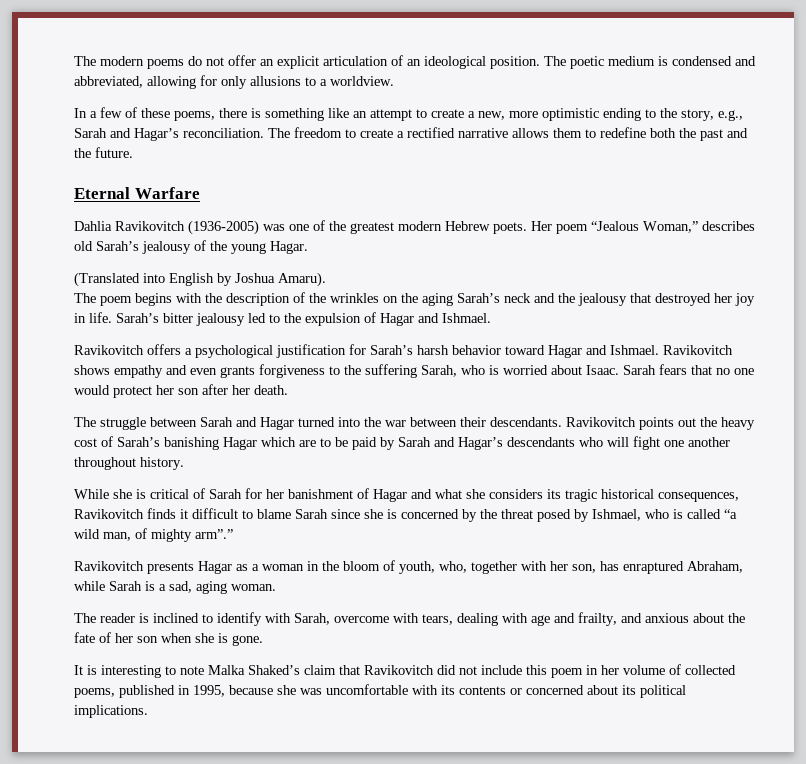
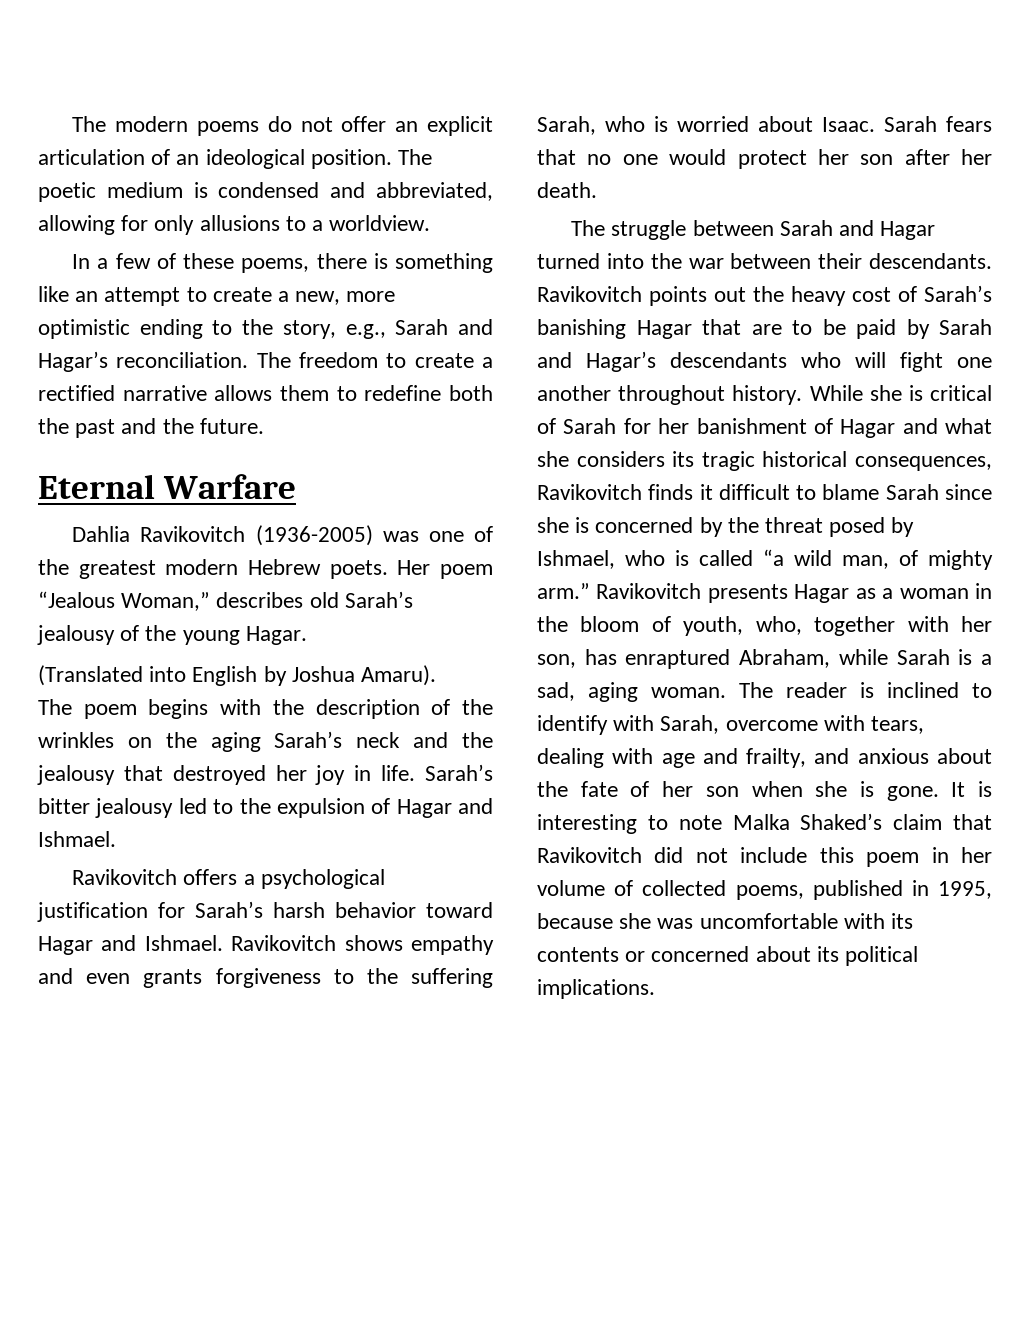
[261,437,296,447] which -> [702,319,741,335] that
(184, 463) // -> (803, 395) none
[195,529,233,539] arm”.” // -> [537,583,590,599] arm.”
(276, 587) // -> (726, 692) none
(263, 640) // -> (939, 793) none

